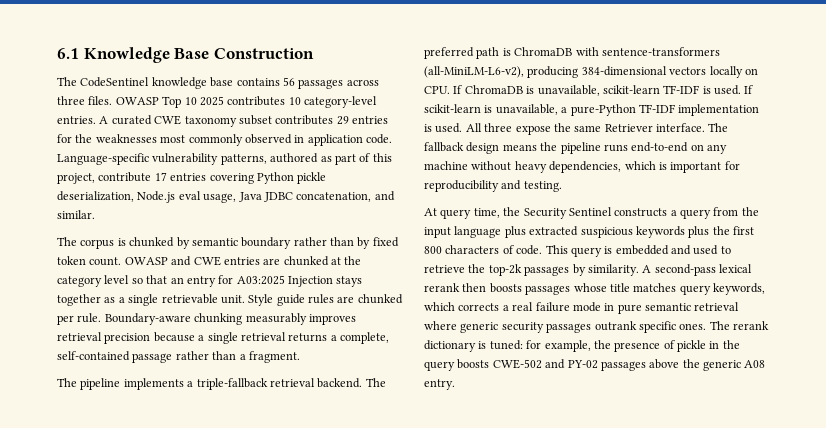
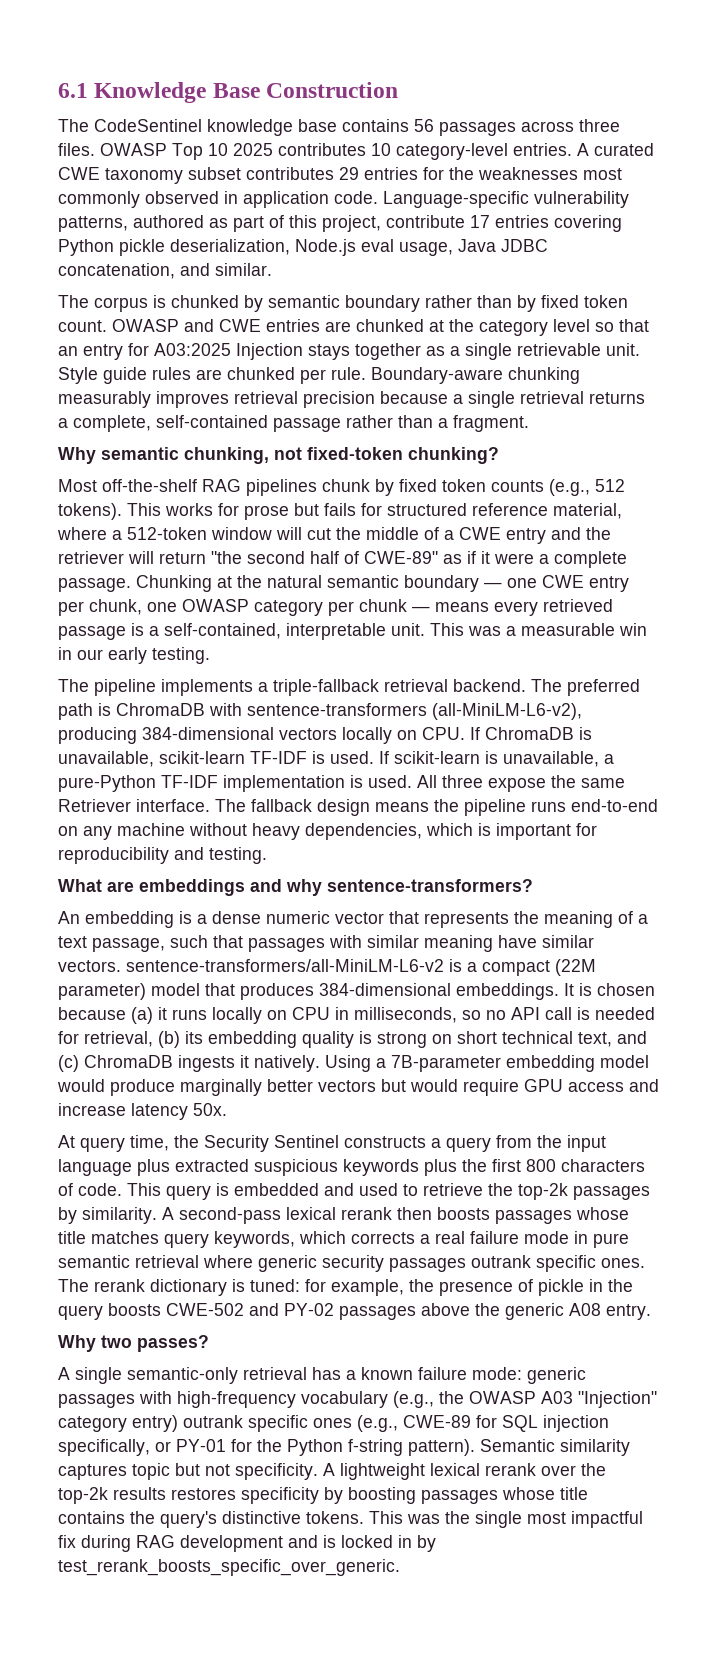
(300, 357) none -> [58,447,499,464] [58,479,625,496] [58,503,622,520] [57,527,611,544] [58,551,627,568] [58,575,629,592] [58,599,613,616] [58,623,647,640] [58,647,210,664] // Why semantic chunking, not fixed-token chunking? // Most off-the-shelf RAG pipelines chunk by fixed token counts (e.g., 512 tokens). This works for prose but fails for structured reference material, where a 512-token window will cut the middle of a CWE entry and the retriever will return "the second half of CWE-89" as if it were a complete passage. Chunking at the natural semantic boundary — one CWE entry per chunk, one OWASP category per chunk — means every retrieved passage is a self-contained, interpretable unit. This was a measurable win in our early testing.
(562, 186) none -> [58,879,533,896] [58,911,648,928] [58,935,594,952] [58,959,596,976] [58,983,655,1000] [58,1007,655,1024] [58,1031,647,1048] [58,1055,649,1072] [57,1079,659,1096] [58,1103,227,1120] // What are embeddings and why sentence-transformers? // An embedding is a dense numeric vector that represents the meaning of a text passage, such that passages with similar meaning have similar vectors. sentence-transformers/all-MiniLM-L6-v2 is a compact (22M parameter) model that produces 384-dimensional embeddings. It is chosen because (a) it runs locally on CPU in milliseconds, so no API call is needed for retrieval, (b) its embedding quality is strong on short technical text, and (c) ChromaDB ingests it natively. Using a 7B-parameter embedding model would produce marginally better vectors but would require GPU access and increase latency 50x.
(455, 384) none -> [58,1335,209,1352] [58,1367,586,1384] [58,1391,657,1408] [58,1415,609,1432] [58,1439,630,1456] [58,1463,606,1480] [58,1487,588,1504] [58,1511,643,1528] [58,1535,436,1552] [58,1559,400,1576] // Why two passes? // A single semantic-only retrieval has a known failure mode: generic passages with high-frequency vocabulary (e.g., the OWASP A03 "Injection" category entry) outrank specific ones (e.g., CWE-89 for SQL injection specifically, or PY-01 for the Python f-string pattern). Semantic similarity captures topic but not specificity. A lightweight lexical rerank over the top-2k results restores specificity by boosting passages whose title contains the query's distinctive tokens. This was the single most impactful fix during RAG development and is locked in by test_rerank_boosts_specific_over_generic.

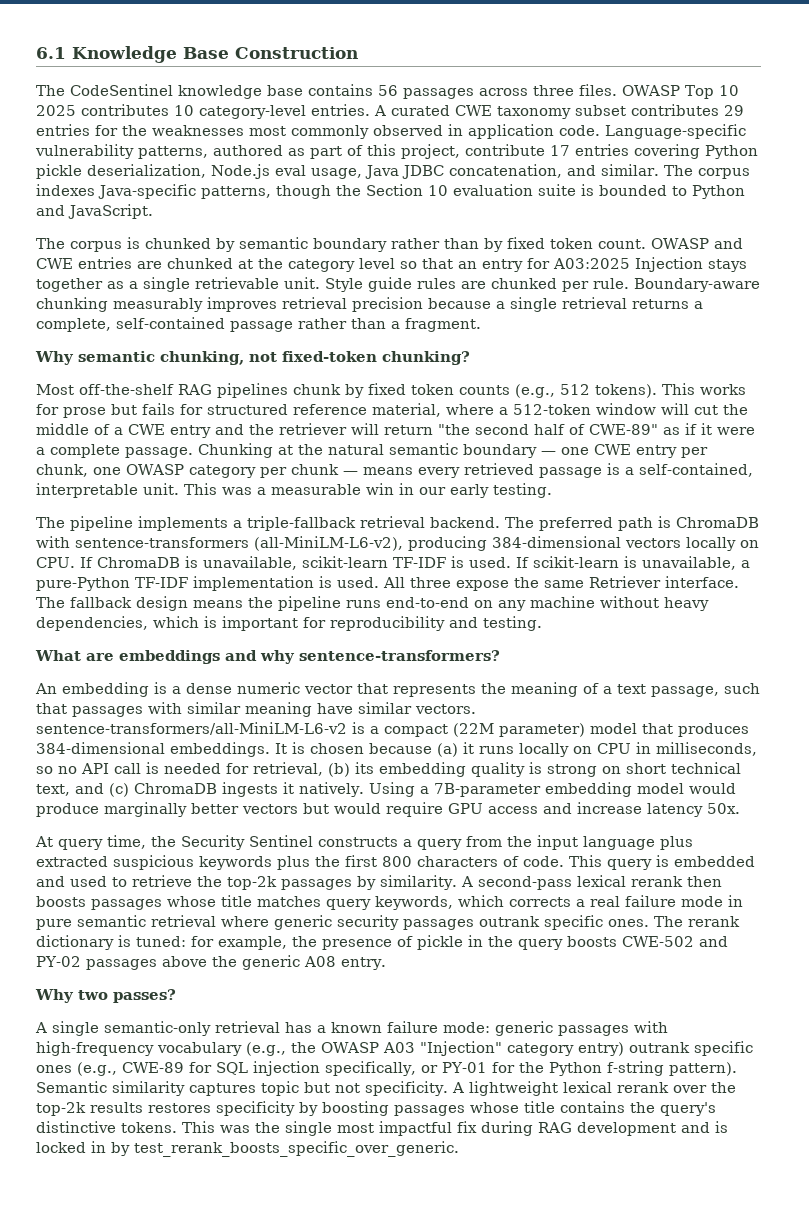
(272, 269) none -> [663,165,750,179] [36,184,745,199] [36,204,153,219] The corpus indexes Java-specific patterns, though the Section 10 evaluation suite is bounded to Python and JavaScript.

